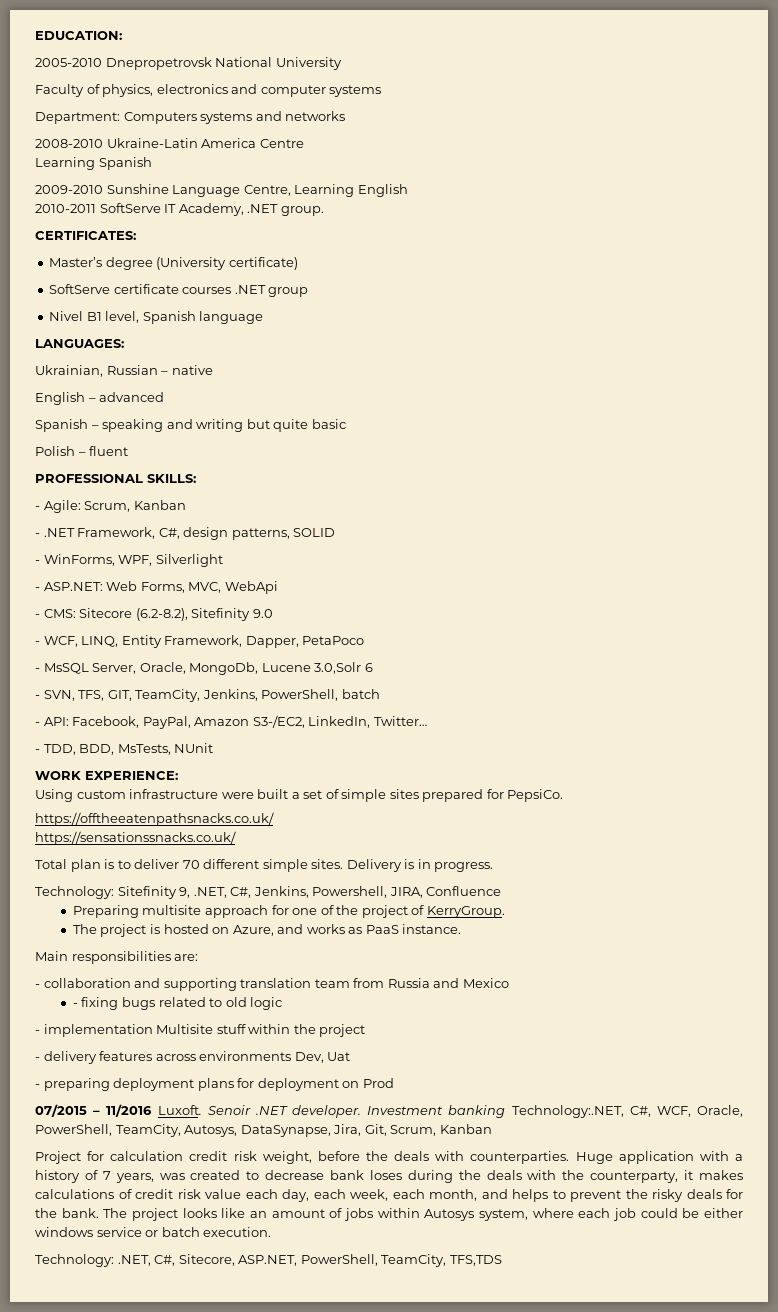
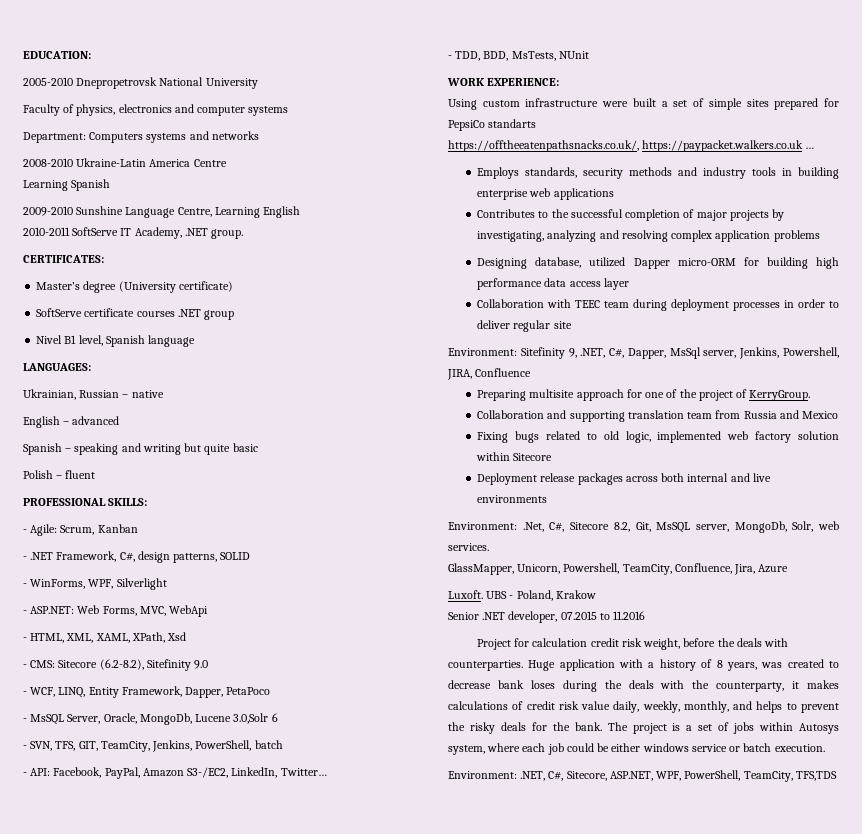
(278, 587) none -> [23,632,187,643] // - HTML, XML, XAML, XPath, Xsd
[507,789,564,802] [35,812,274,826] [35,831,236,845] [35,859,494,872] [35,886,114,899] PepsiCo. // https://offtheeatenpathsnacks.co.uk/ // https://sensationssnacks.co.uk/ // Total plan is to deliver 70 different simple sites. Delivery is in progress. // Technology: -> [448,119,537,131] [448,140,815,152] [477,167,839,179] [477,188,614,200] [477,209,785,221] [477,230,820,242] [477,257,839,269] [477,278,629,290] [477,299,839,311] [477,320,572,332] [448,348,517,356] PepsiCo standarts // https://offtheeatenpathsnacks.co.uk/, https://paypacket.walkers.co.uk … // Employs standards, security methods and industry tools in building enterprise web applications // Contributes to the successful completion of major projects by investigating, analyzing and resolving complex application problems // Designing database, utilized Dapper micro-ORM for building high performance data access layer // Collaboration with TEEC team during deployment processes in order to deliver regular site // Environment:
(252, 892) none -> [627,347,737,359] Dapper, MsSql server,
[72,924,462,937] [35,951,199,964] [35,978,131,988] The project is hosted on Azure, and works as PaaS instance. // Main responsibilities are: // - collaboration -> [477,410,545,419] Collaboration
[72,997,119,1010] - fixing -> [477,432,509,443] Fixing
[250,997,283,1010] [35,1024,366,1037] [35,1051,351,1064] [35,1078,394,1091] [35,1104,743,1118] [35,1124,492,1137] logic // - implementation Multisite stuff within the project // - delivery features across environments Dev, Uat // - preparing deployment plans for deployment on Prod // 07/2015 – 11/2016 Luxoft. Senoir .NET developer. Investment banking Technology:.NET, C#, WCF, Oracle, PowerShell, TeamCity, Autosys, DataSynapse, Jira, Git, Scrum, Kanban -> [625,431,839,443] [476,452,553,461] [477,473,771,485] [477,495,548,503] [448,521,839,533] [448,543,489,551] [448,563,789,575] [448,590,596,601] [448,611,646,623] logic, implemented web factory solution within Sitecore // Deployment release packages across both internal and live environments // Environment: .Net, C#, Sitecore 8.2, Git, MsSQL server, MongoDb, Solr, web services. // GlassMapper, Unicorn, Powershell, TeamCity, Confluence, Jira, Azure // Luxoft. UBS - Poland, Krakow // Senior .NET developer, 07.2015 to 11.2016
[102,1171,111,1180] 7 -> [716,660,723,668] 8
[245,1189,477,1202] each day, each week, each month, -> [613,701,729,713] daily, weekly, monthly,
[182,1208,325,1218] looks like an amount -> [672,723,713,731] is a set
[35,1254,114,1267] Technology: -> [448,771,517,779] Environment:
(298, 1260) none -> [656,771,682,781] WPF,

